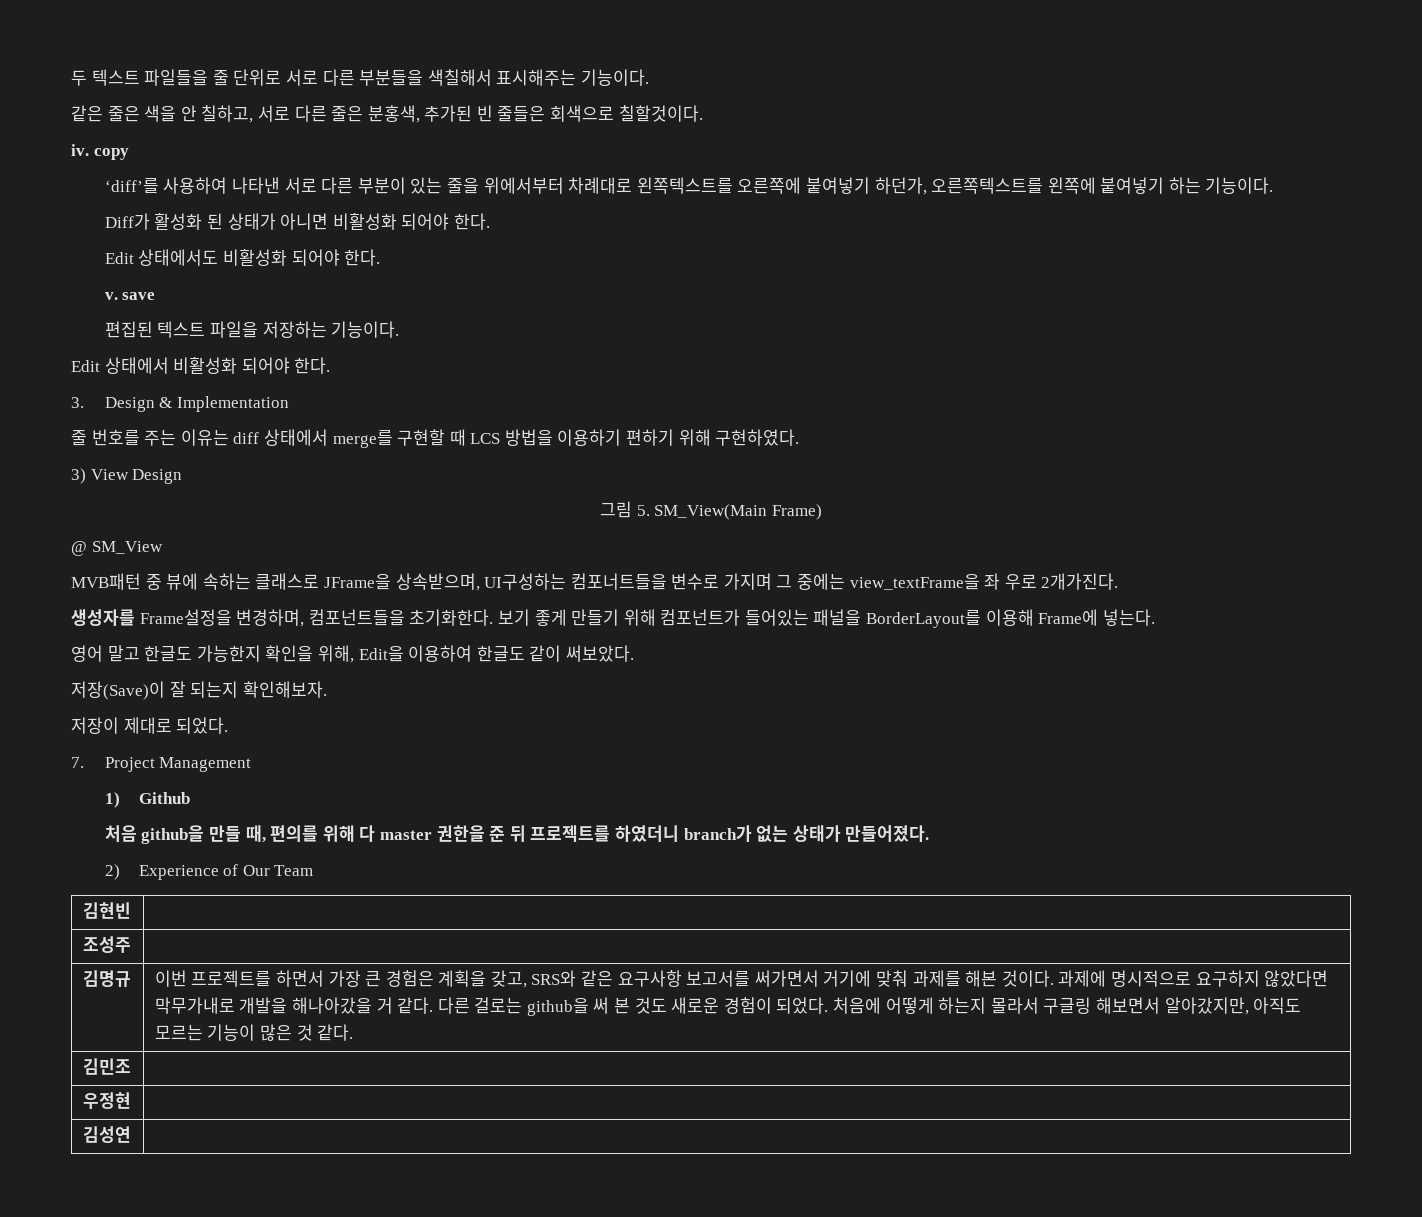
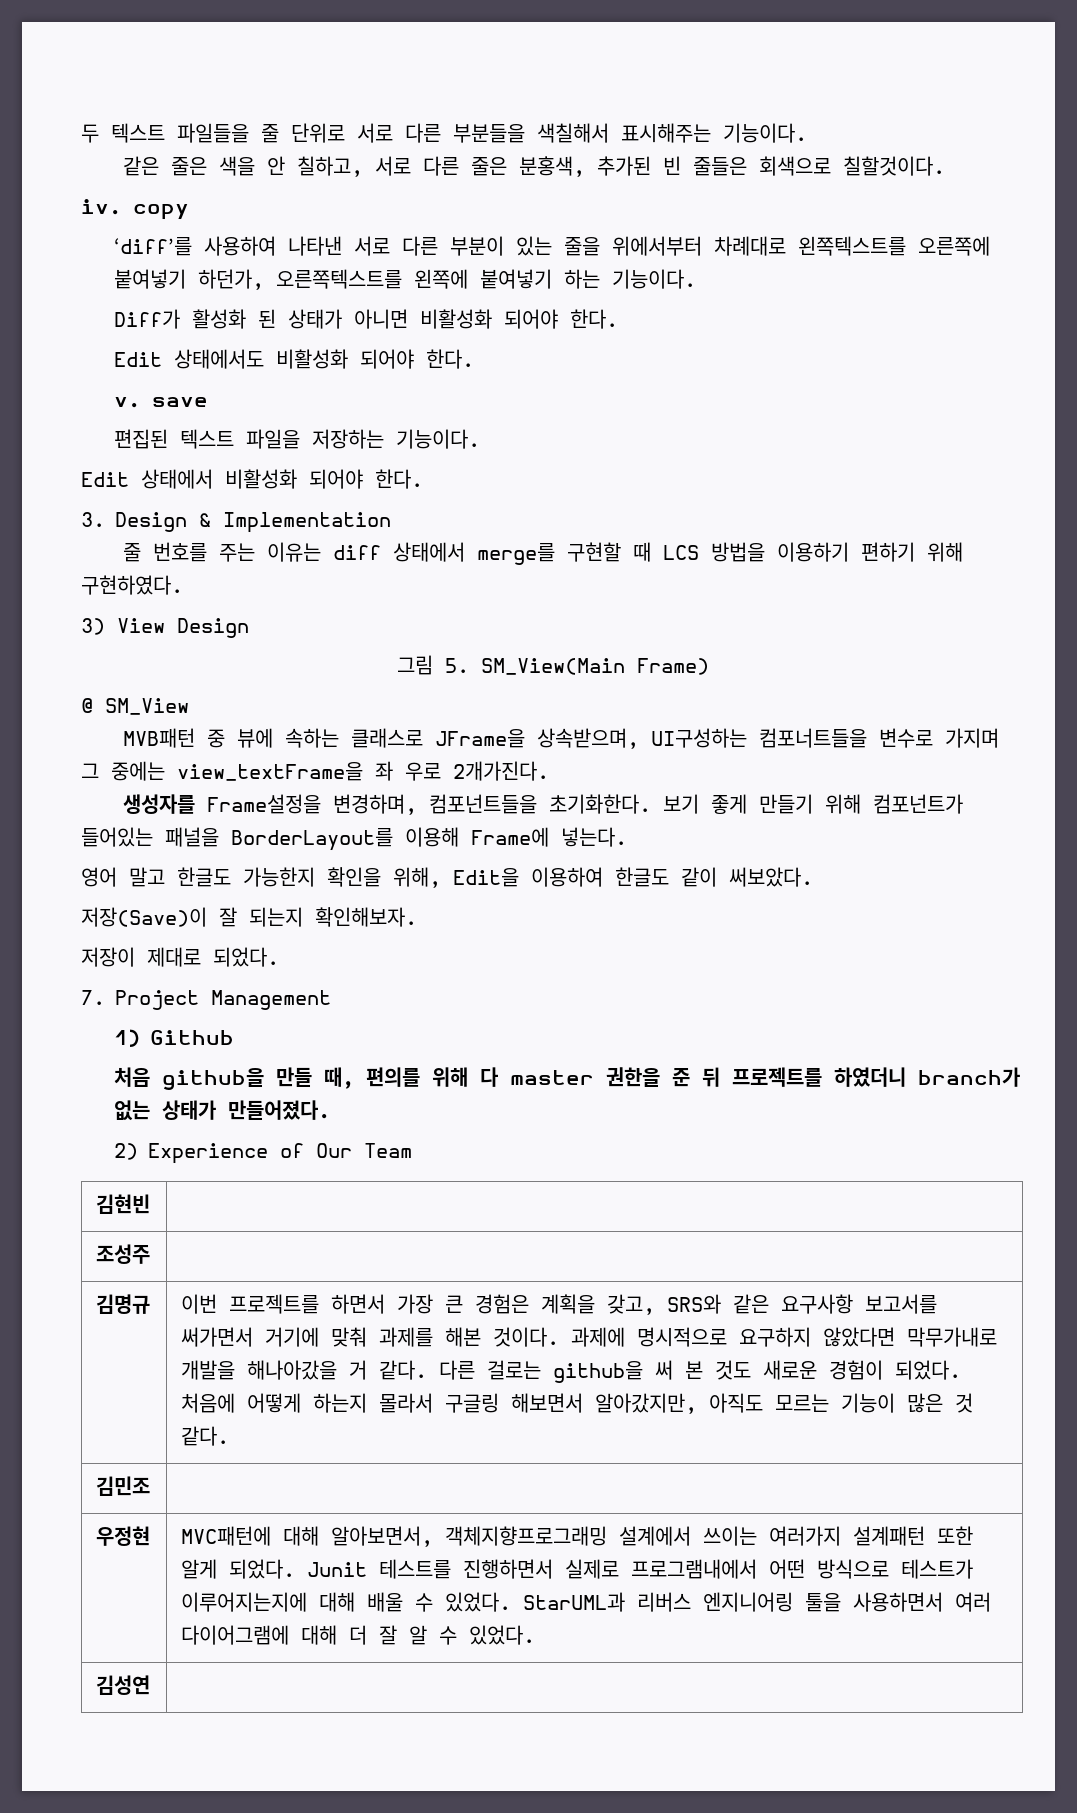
(131, 1100) none -> [181,1526,974,1547] [181,1559,974,1579] [181,1592,992,1612] [181,1625,536,1645] MVC패턴에 대해 알아보면서, 객체지향프로그래밍 설계에서 쓰이는 여러가지 설계패턴 또한 알게 되었다. Junit 테스트를 진행하면서 실제로 프로그램내에서 어떤 방식으로 테스트가 이루어지는지에 대해 배울 수 있었다. StarUML과 리버스 엔지니어링 툴을 사용하면서 여러 다이어그램에 대해 더 잘 알 수 있었다.

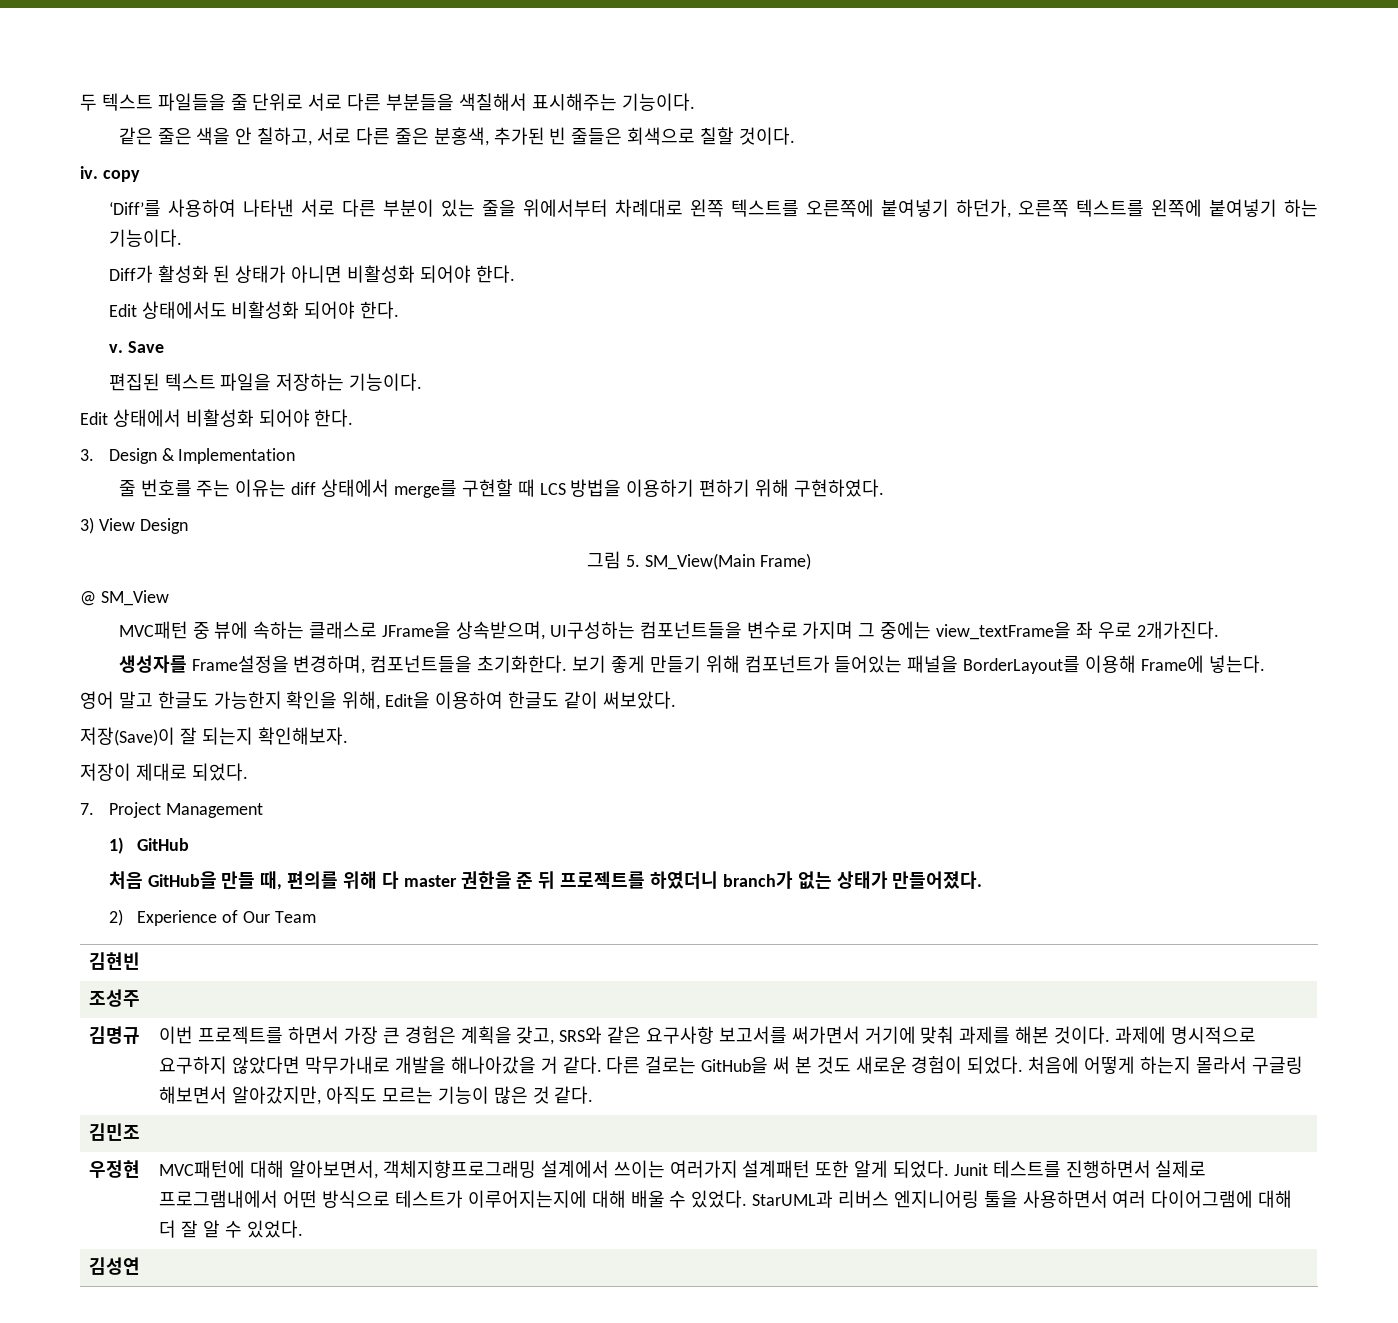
[843,156,946,176] 칠할것이다. -> [699,127,795,145] 칠할 것이다.
[114,237,193,256] ‘diff’를 -> [108,200,161,217] ‘Diff’를
[798,236,907,256] 왼쪽텍스트를 -> [689,199,799,217] 왼쪽 텍스트를
[276,269,403,289] 오른쪽텍스트를 -> [1017,199,1144,217] 오른쪽 텍스트를
[152,397,209,407] save -> [127,341,164,353] Save
[123,728,196,748] MVB패턴 -> [118,621,188,639] MVC패턴
[759,728,868,748] 컴포너트들을 -> [639,621,742,639] 컴포넌트들을
[150,1030,235,1045] Github -> [137,838,190,851] GitHub
[162,1068,265,1090] github을 -> [147,871,217,889] GitHub을
[553,1361,644,1383] github을 -> [701,1056,769,1074] GitHub을

